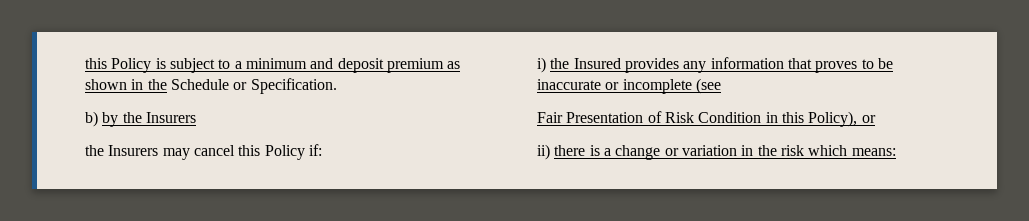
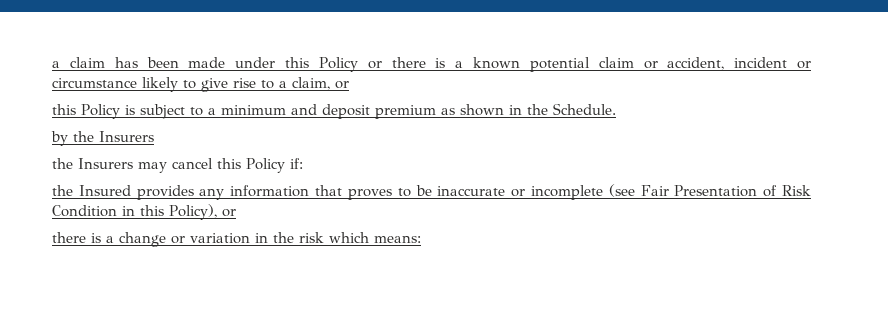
(85, 63) none -> [52,57,812,72] [52,77,349,92] a claim has been made under this Policy or there is a known potential claim or accident, incident or circumstance likely to give rise to a claim, or //
[170,78,337,94] [85,111,98,127] Schedule or Specification. // b) -> [553,103,616,115] Schedule. //
[537,57,546,73] i) -> (303, 163) none
(721, 86) // -> (635, 190) none
[537,144,550,160] ii) -> (236, 213) none

